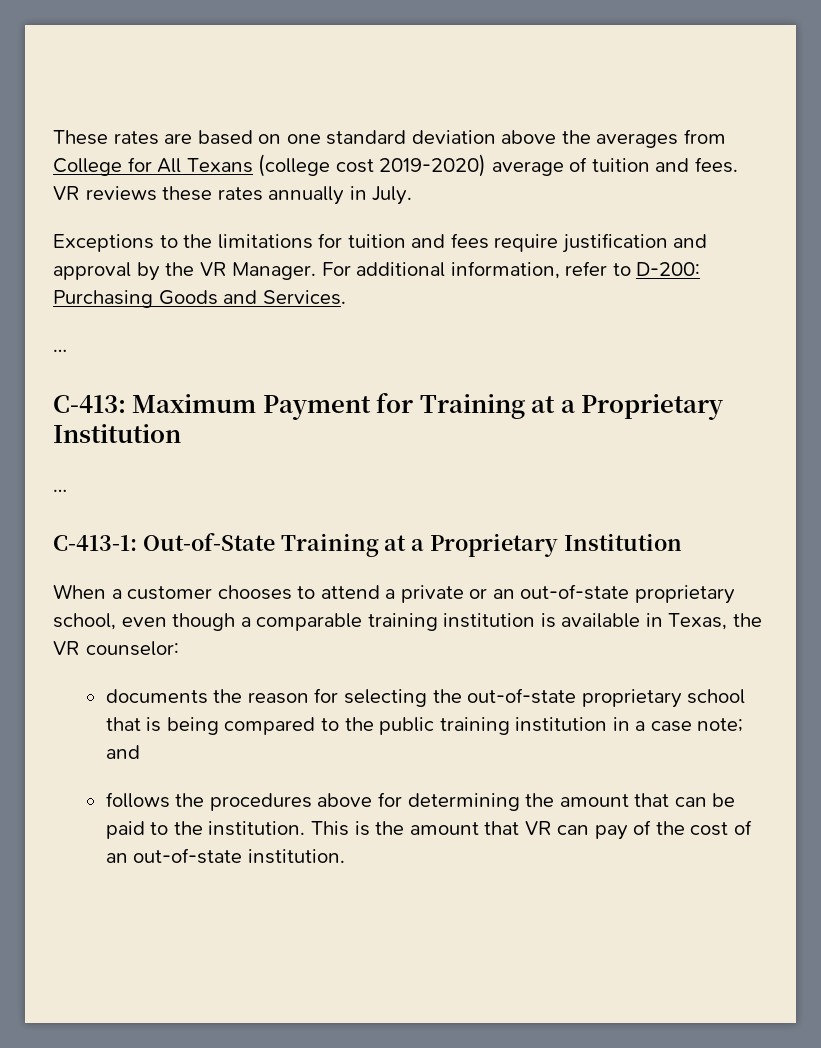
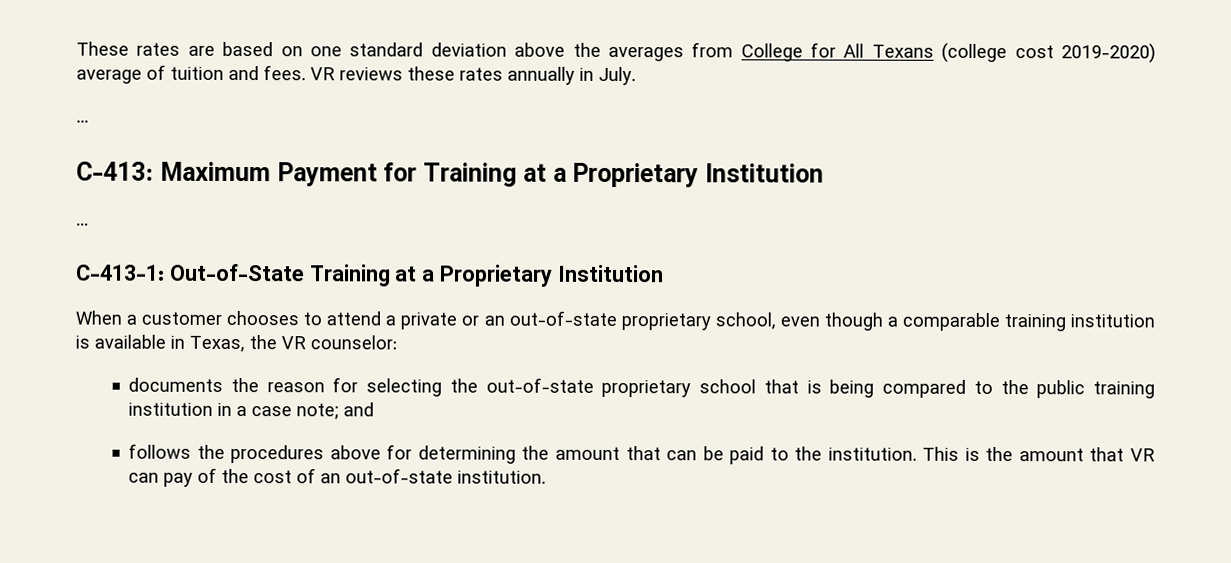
[53,233,708,253] [53,261,701,281] [53,290,346,308] // Exceptions to the limitations for tuition and fees require justification and approval by the VR Manager. For additional information, refer to D-200: Purchasing Goods and Services. -> (636, 76) none

